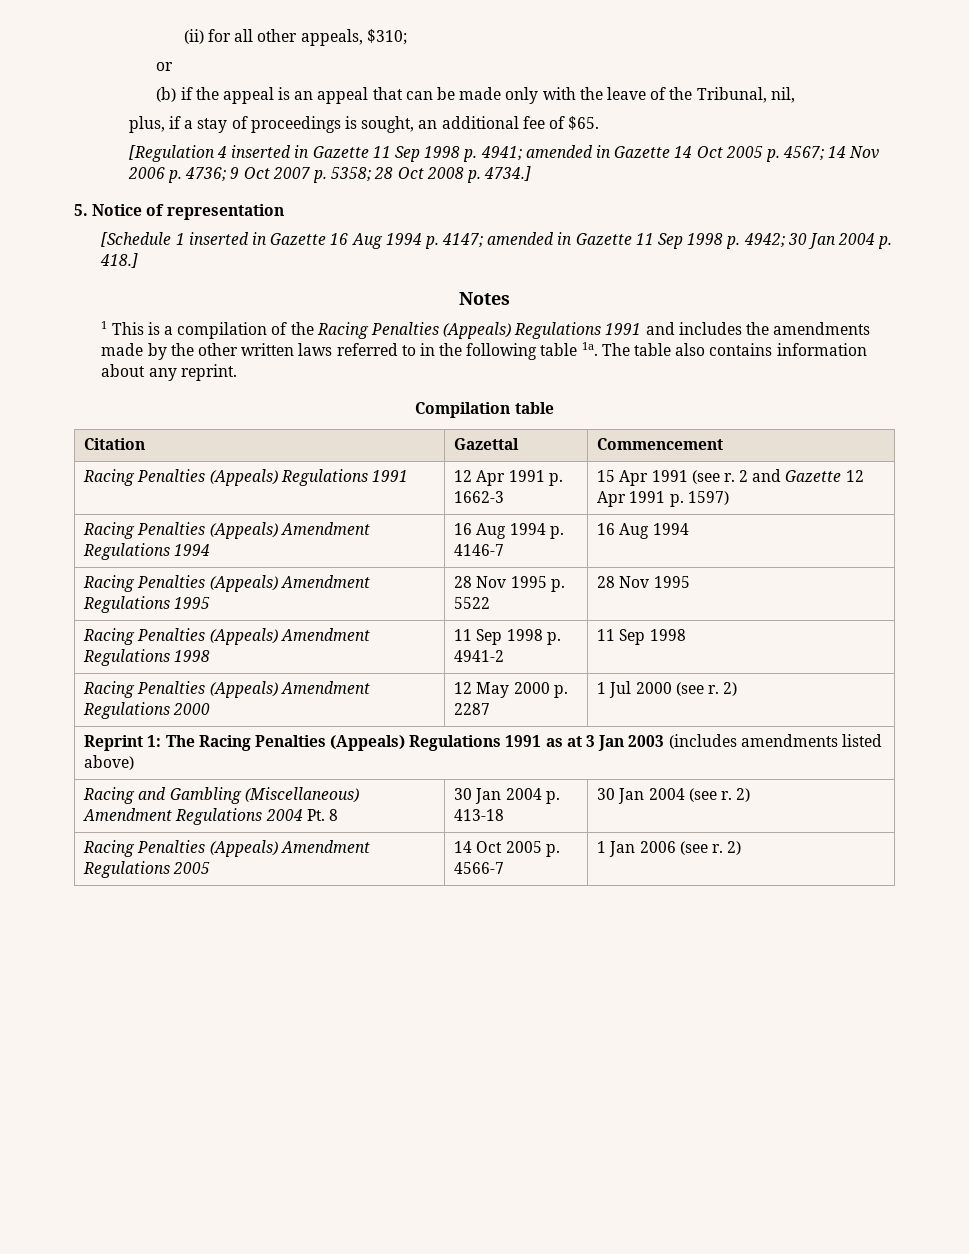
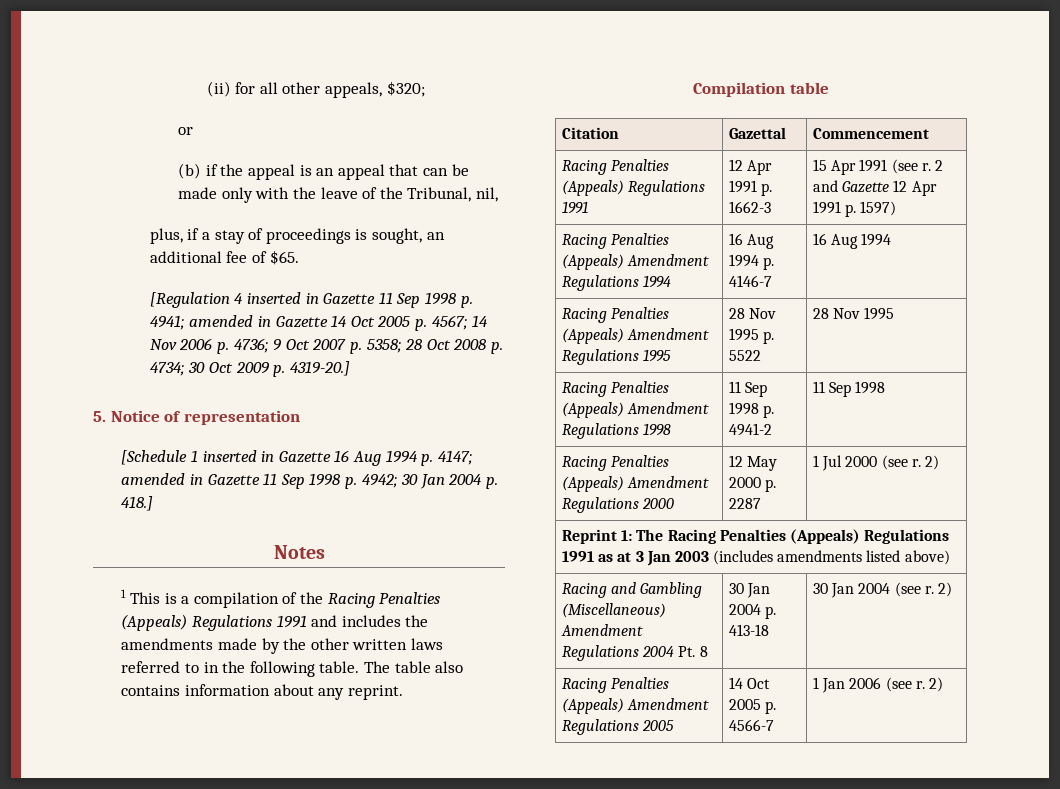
[366,29,407,45] $310; -> [386,81,425,97] $320;
[484,166,532,181] 4734.] -> [149,361,350,377] 4734; 30 Oct 2009 p. 4319-20.]
[540,342,598,356] table 1a. -> [319,661,360,673] table.

